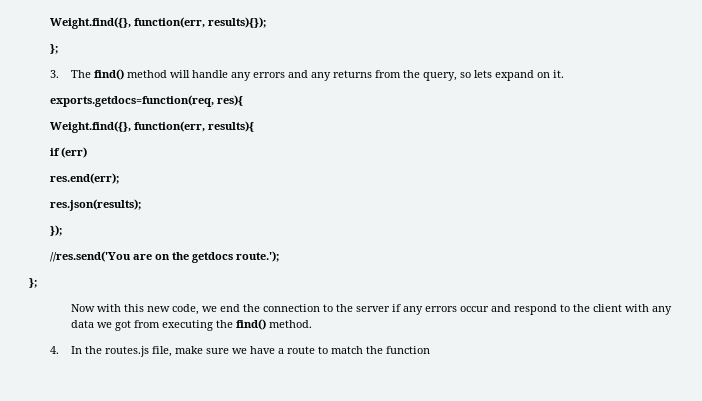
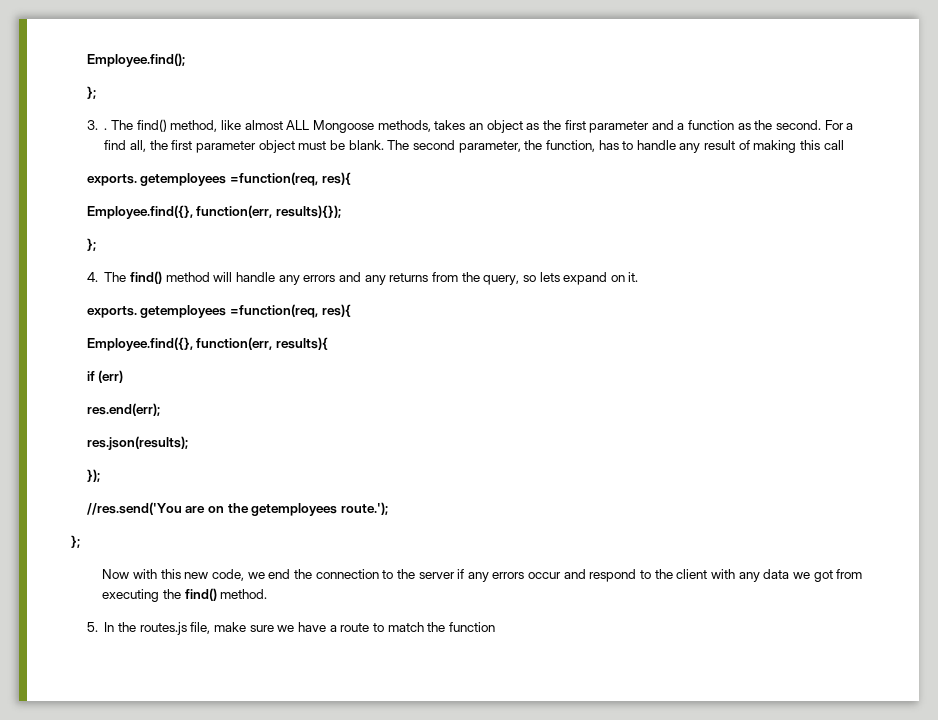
[49,17,131,29] Weight.find({}, -> [86,53,185,67] [86,86,96,99] [86,119,854,133] [104,140,844,153] [86,172,351,186] [86,205,193,219] Employee.find(); // }; // 3. . The find() method, like almost ALL Mongoose methods, takes an object as the first parameter and a function as the second. For a find all, the first parameter object must be blank. The second parameter, the function, has to handle any result of making this call // exports. getemployees =function(req, res){ // Employee.find({},
[49,70,59,78] 3. -> [86,272,98,282] 4.
[49,95,243,107] [49,121,131,133] exports.getdocs=function(req, res){ // Weight.find({}, -> [86,304,351,318] [86,337,193,351] exports. getemployees =function(req, res){ // Employee.find({},
[191,252,233,263] getdocs -> [251,503,338,516] getemployees
[49,346,59,354] 4. -> [86,622,98,632] 5.

